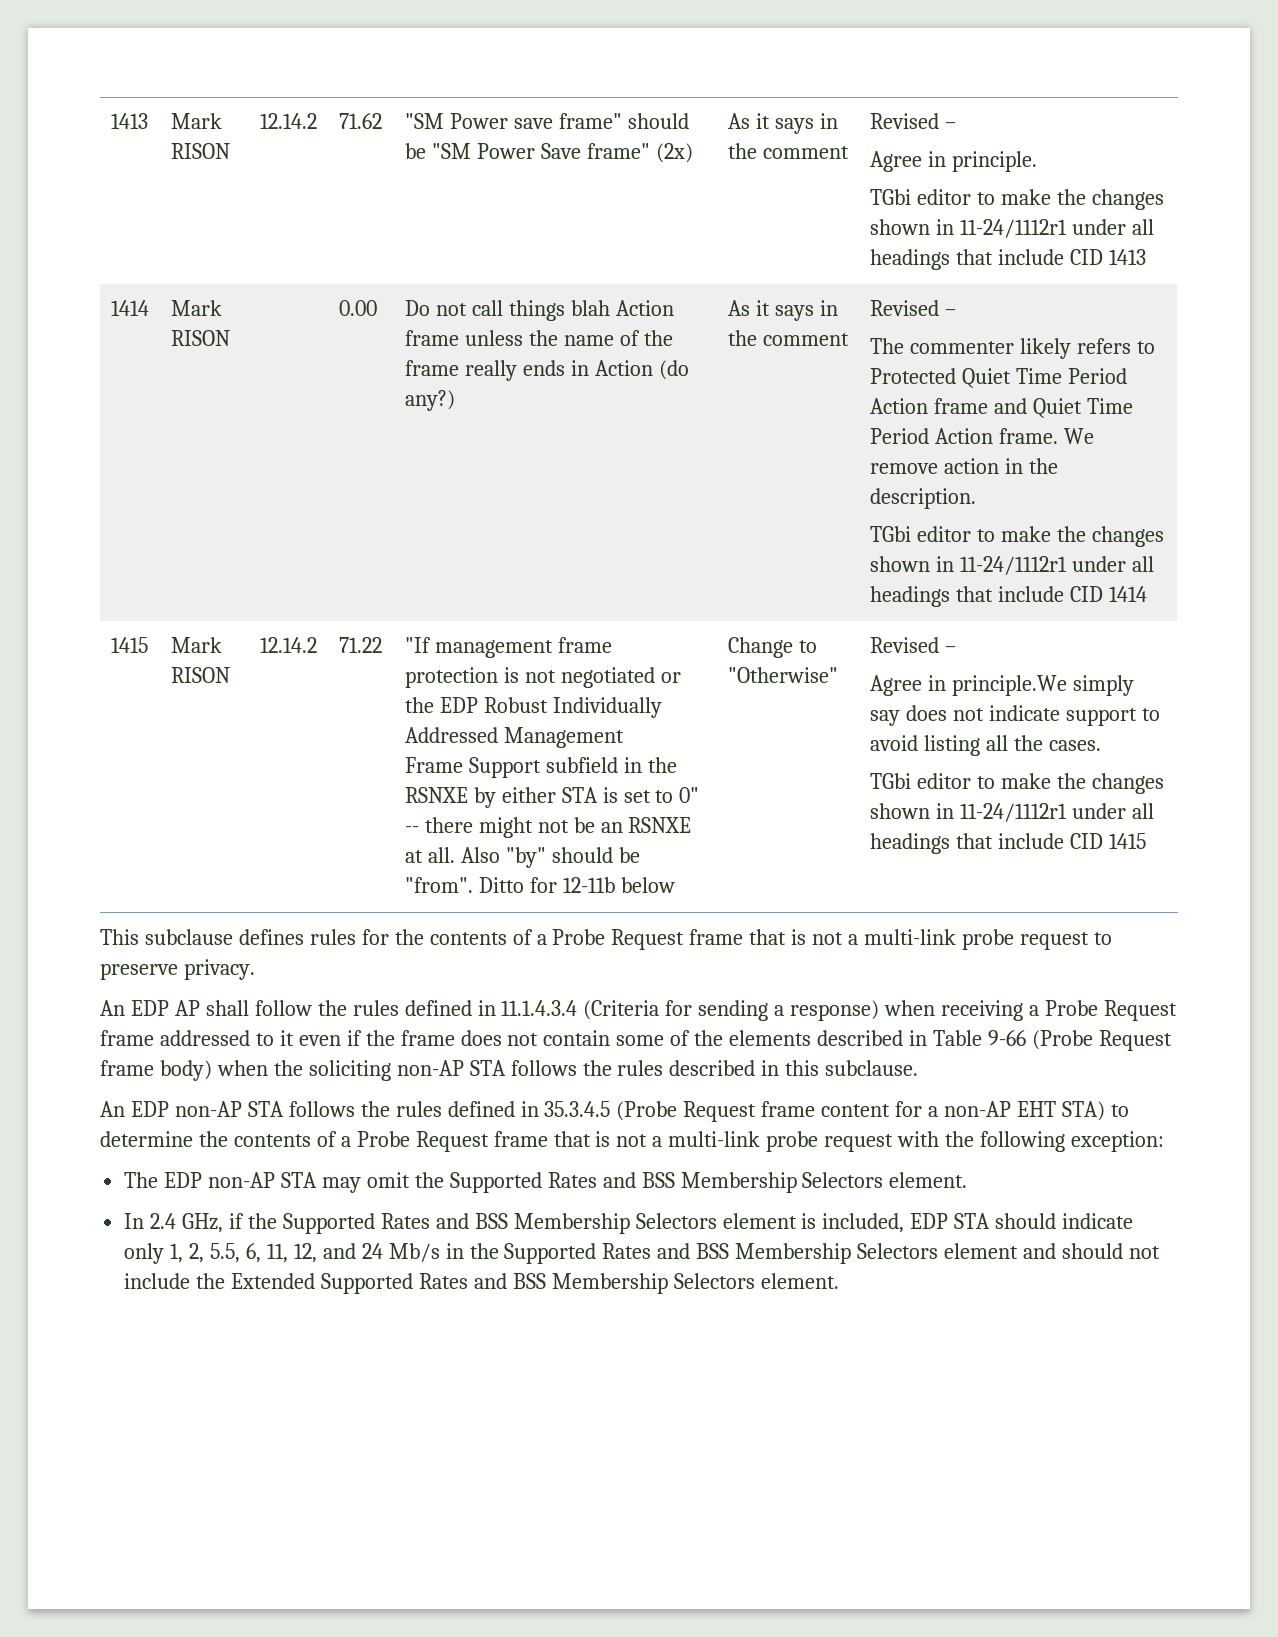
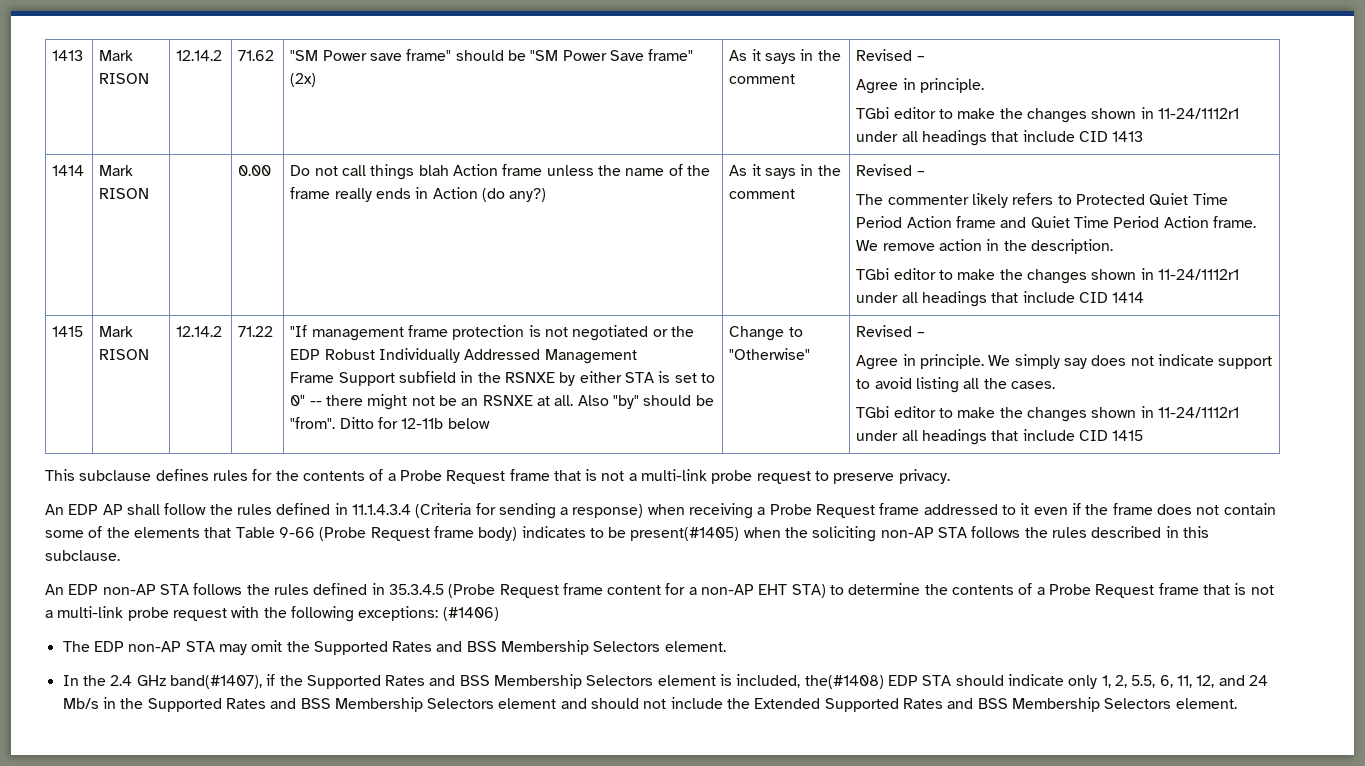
[951,675,1067,696] principle.We -> [920,354,1011,369] principle. We
[817,1030,928,1046] described in -> [204,527,232,538] that
(212, 1070) none -> [521,526,740,541] indicates to be present(#1405)
[1070,1131,1164,1152] exception: -> [358,606,499,621] exceptions: (#1406)
[150,1213,224,1233] 2.4 GHz, -> [82,675,262,689] the 2.4 GHz band(#1407),
(905, 1223) none -> [804,675,884,689] the(#1408)

